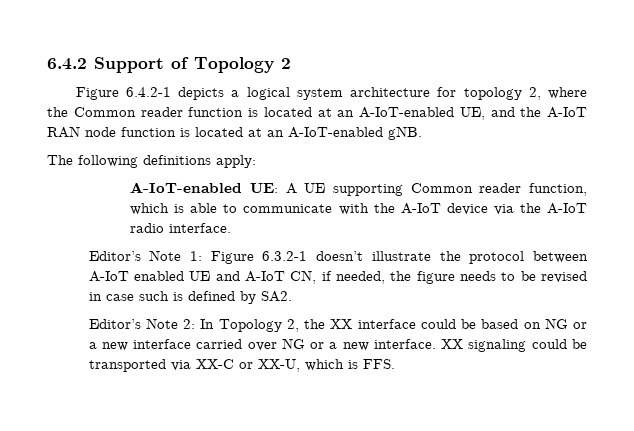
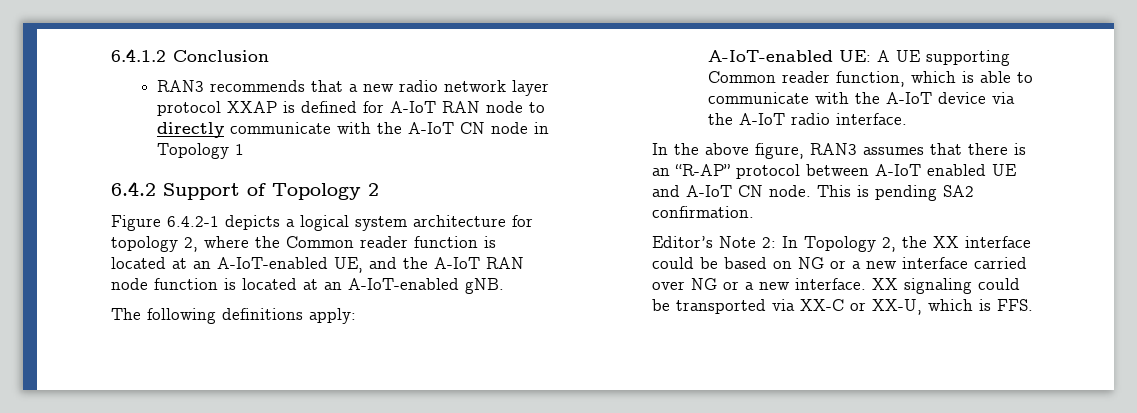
(47, 64) none -> [111,49,269,62] [157,80,550,96] [157,101,546,116] [157,122,550,138] [157,143,245,159] 6.4.1.2 Conclusion // RAN3 recommends that a new radio network layer protocol XXAP is defined for A-IoT RAN node to directly communicate with the A-IoT CN node in Topology 1 //
[88,250,461,264] Editor’s Note 1: Figure 6.3.2-1 doesn’t illustrate the -> [651,143,1026,159] [651,164,730,176] In the above figure, RAN3 assumes that there is an “R-AP”
[290,270,587,284] [88,291,292,304] CN, if needed, the figure needs to be revised in case such is defined by SA2. -> [737,185,974,201] [651,206,754,218] CN node. This is pending SA2 confirmation.

